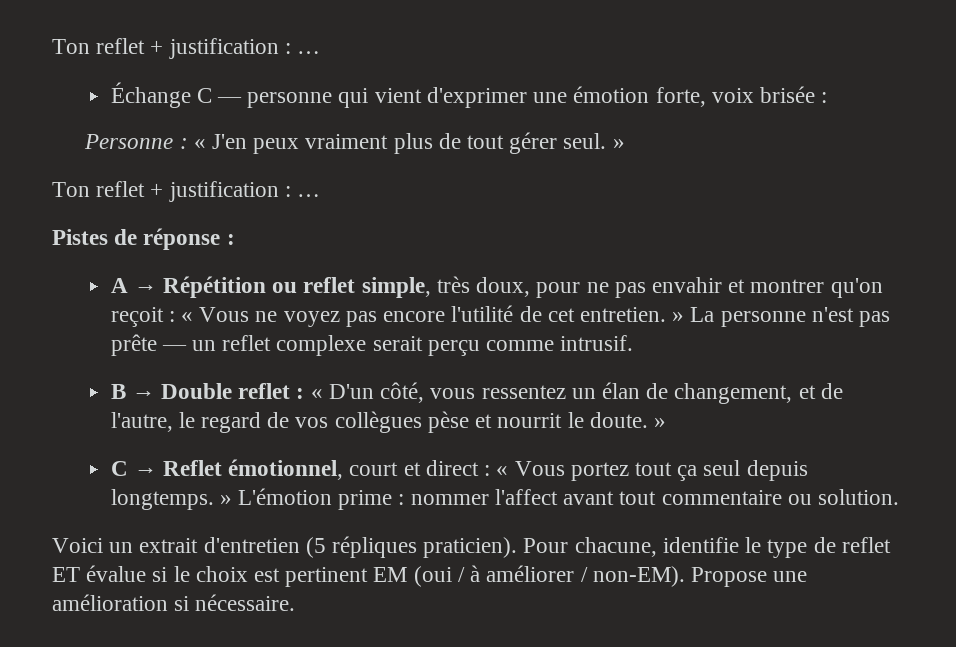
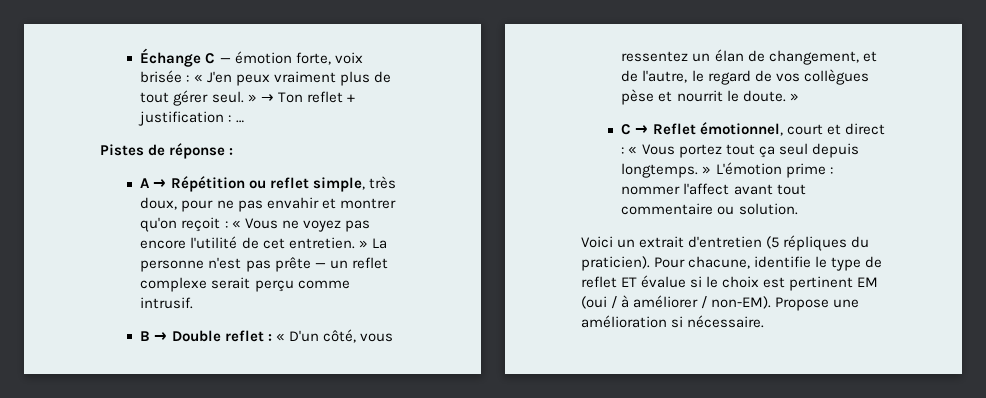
[52,38,321,59] [110,82,568,108] Ton reflet + justification : … // Échange C — personne qui vient d'exprimer une -> [140,48,231,67] Échange C —
[84,134,188,149] // Personne : -> (190, 78) none
(625, 144) // -> [260,94,274,102] →
(418, 547) none -> [851,236,870,248] du

